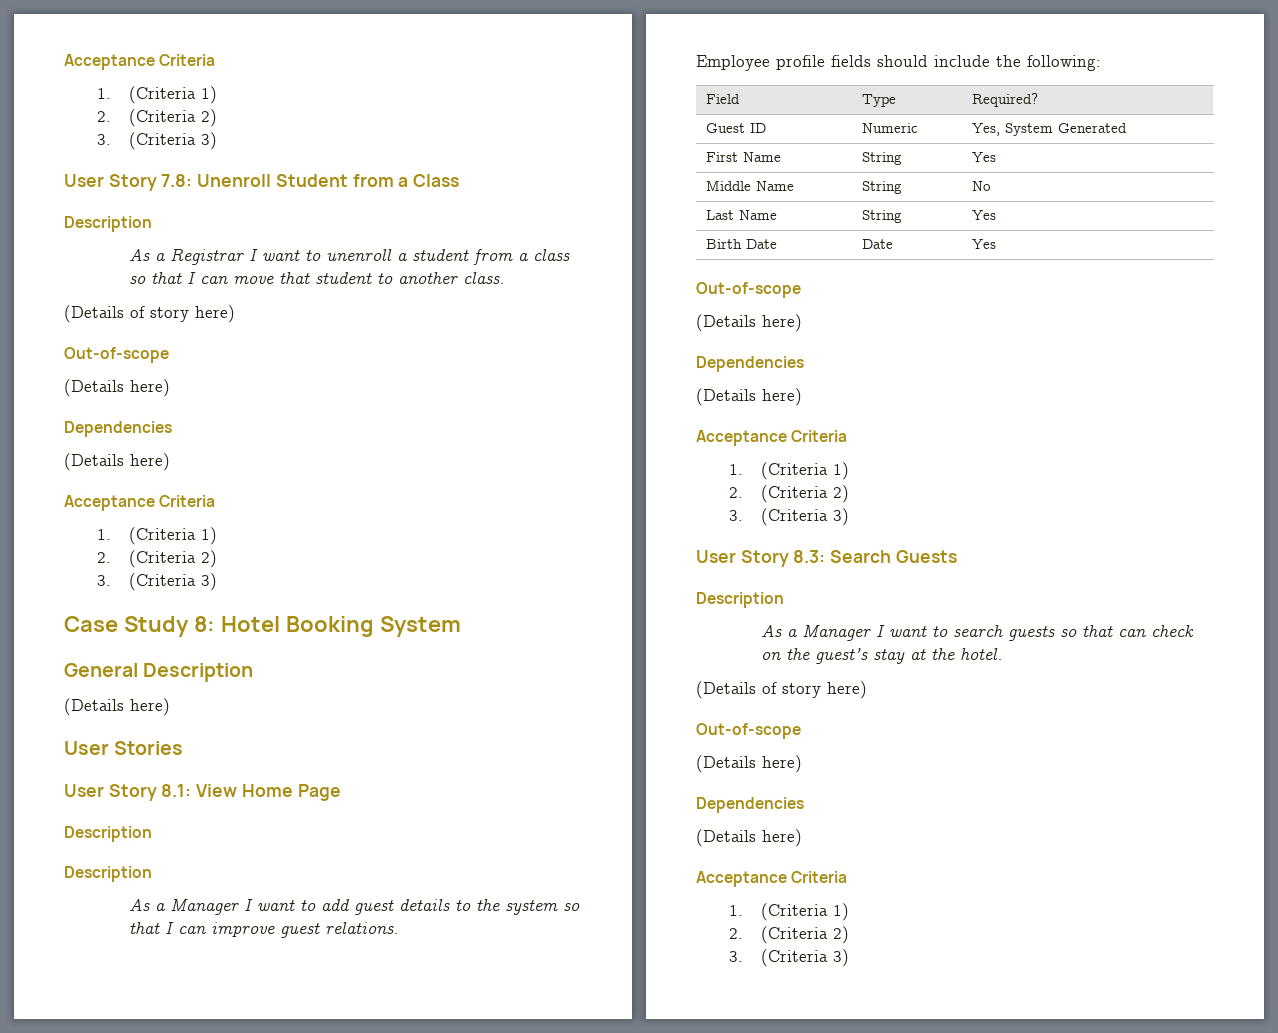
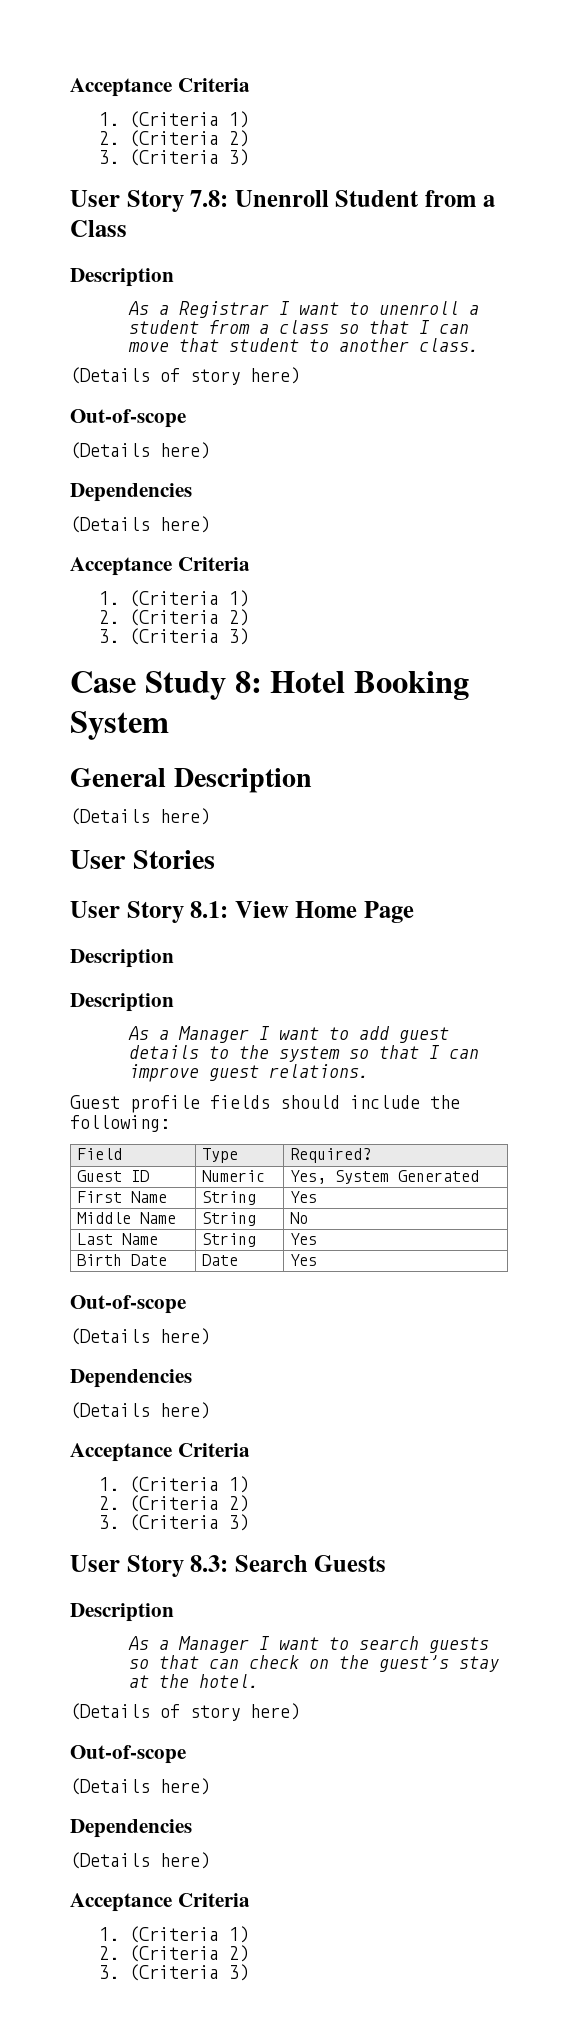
[696,55,770,71] Employee -> [70,1095,120,1109] Guest

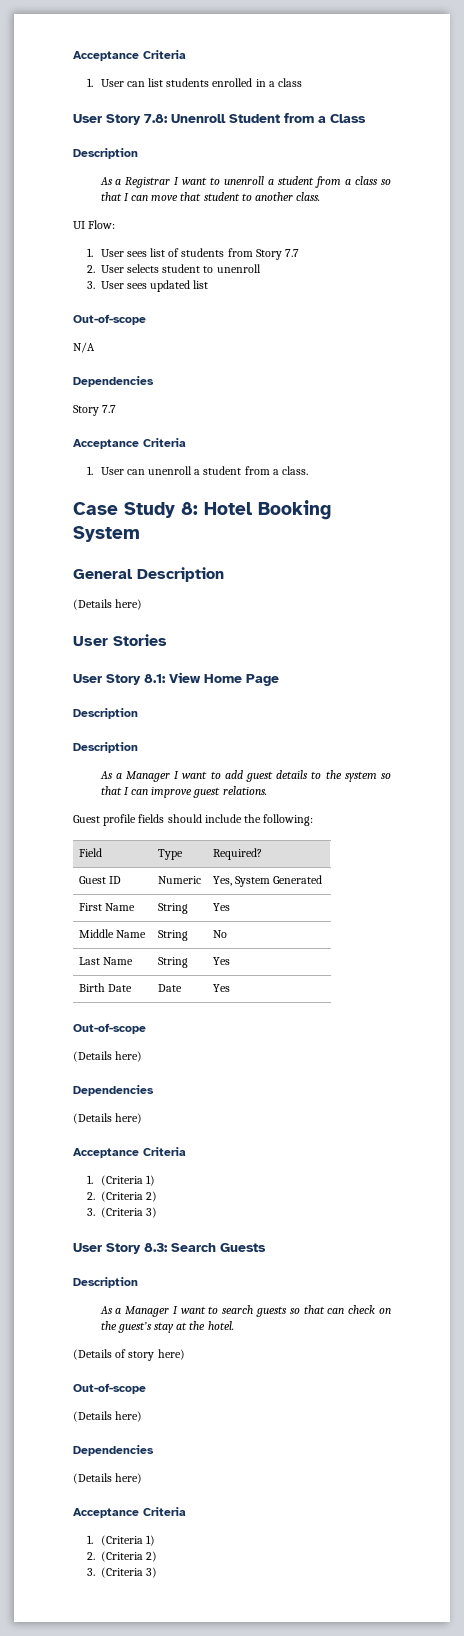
[70,78,250,97] [99,111,249,128] [99,130,249,147] [99,149,249,166] Acceptance Criteria // 1. (Criteria 1) // 2. (Criteria 2) // 3. (Criteria 3) -> [73,50,186,61] [86,78,303,87] Acceptance Criteria // 1. User can list students enrolled in a class
[70,367,300,385] [70,409,186,428] [70,442,210,459] [70,483,192,502] [70,516,210,533] [70,557,250,576] [99,590,249,607] [99,609,249,626] [99,628,249,645] (Details of story here) // Out-of-scope // (Details here) // Dependencies // (Details here) // Acceptance Criteria // 1. (Criteria 1) // 2. (Criteria 2) // 3. (Criteria 3) -> [73,220,116,229] [86,248,300,260] [86,264,261,273] [86,280,209,292] [73,314,146,325] [73,342,95,353] [73,376,154,387] [73,405,117,416] [73,438,186,449] [86,466,309,475] UI Flow: // 1. User sees list of students from Story 7.7 // 2. User selects student to unenroll // 3. User sees updated list // Out-of-scope // N/A // Dependencies // Story 7.7 // Acceptance Criteria // 1. User can unenroll a student from a class.

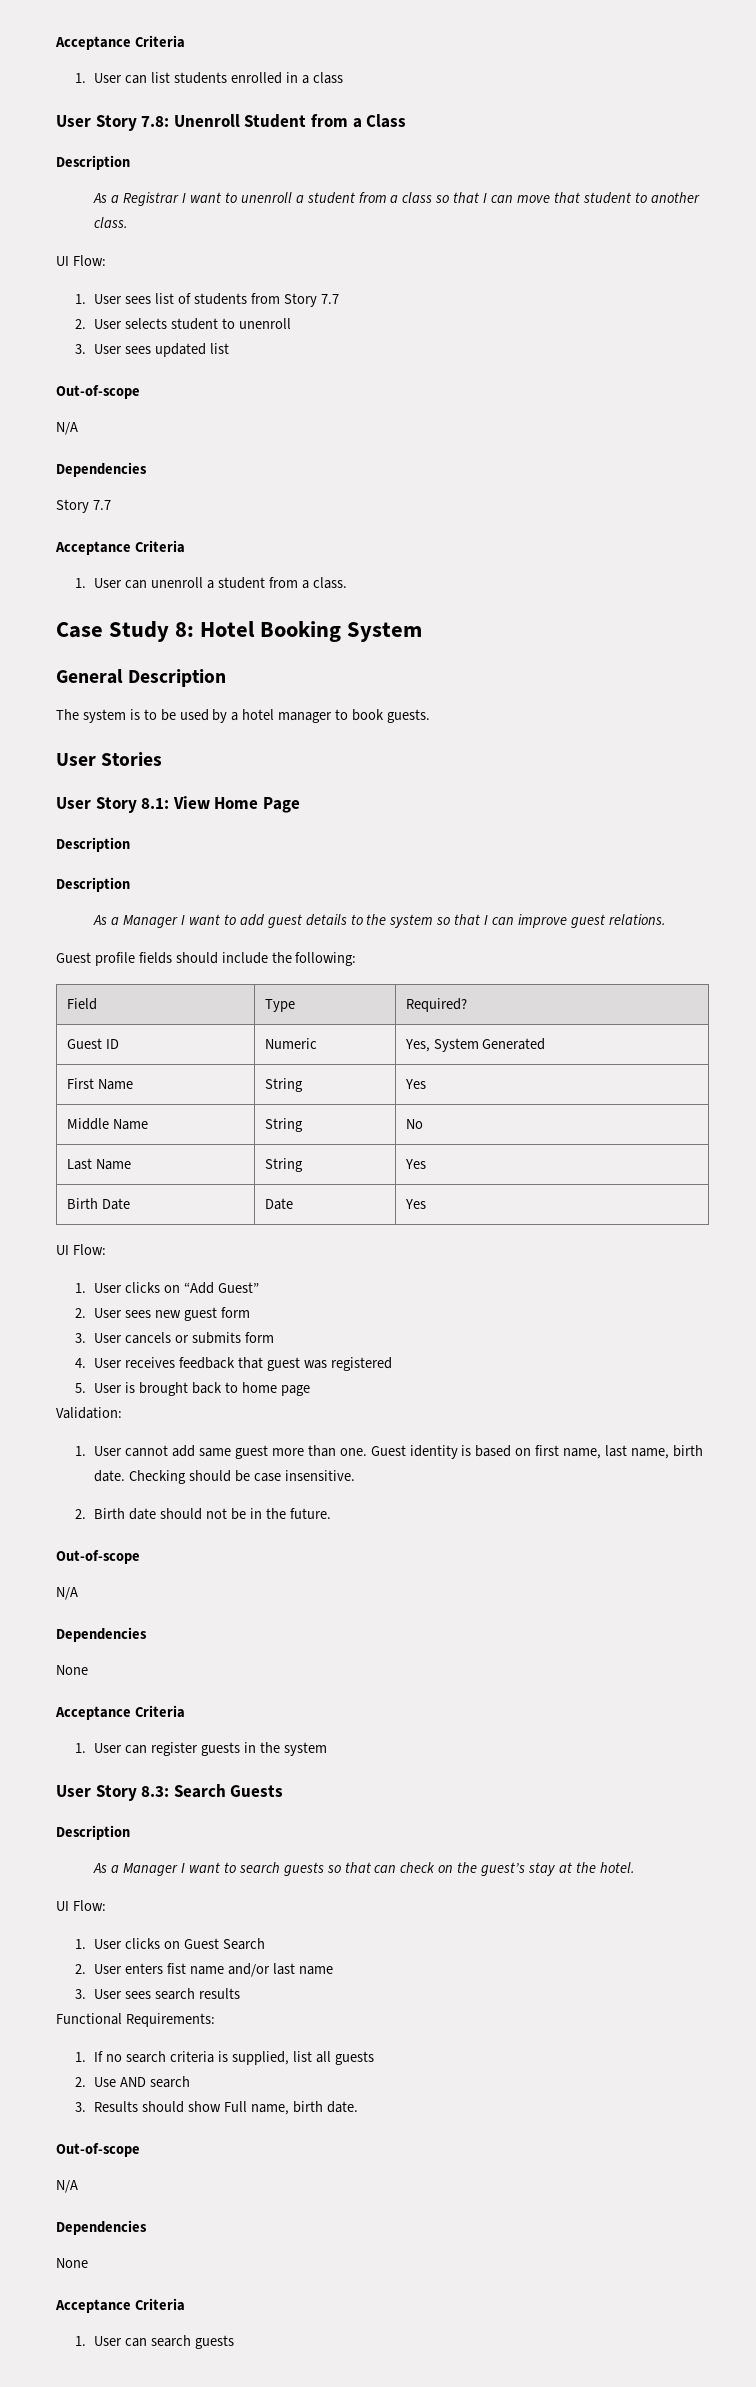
[73,599,143,610] (Details here) -> [56,709,430,723] The system is to be used by a hotel manager to book guests.
[73,1023,146,1034] [73,1051,143,1062] [73,1085,154,1096] [73,1113,143,1124] [73,1147,186,1158] [86,1175,155,1186] [86,1191,158,1202] [86,1207,158,1218] // Out-of-scope // (Details here) // Dependencies // (Details here) // Acceptance Criteria // 1. (Criteria 1) // 2. (Criteria 2) // 3. (Criteria 3) -> [56,1244,106,1255] [75,1282,259,1294] [75,1307,250,1321] [75,1332,274,1344] [75,1357,392,1371] [75,1382,310,1396] [56,1407,122,1419] [75,1445,703,1459] [94,1470,355,1484] [75,1508,331,1520] [56,1550,140,1564] [56,1587,78,1600] [56,1627,147,1642] [56,1665,88,1675] [55,1705,185,1720] [75,1742,327,1756] // UI Flow: // 1. User clicks on “Add Guest” // 2. User sees new guest form // 3. User cancels or submits form // 4. User receives feedback that guest was registered // 5. User is brought back to home page // Validation: // 1. User cannot add same guest more than one. Guest identity is based on first name, last name, birth date. Checking should be case insensitive. // 2. Birth date should not be in the future. // Out-of-scope // N/A // Dependencies // None // Acceptance Criteria // 1. User can register guests in the system
[73,1349,185,1361] [73,1383,146,1394] [73,1411,143,1422] [73,1445,154,1456] [73,1473,143,1484] [73,1507,186,1518] [86,1535,155,1546] [86,1551,158,1562] [86,1567,158,1578] (Details of story here) // Out-of-scope // (Details here) // Dependencies // (Details here) // Acceptance Criteria // 1. (Criteria 1) // 2. (Criteria 2) // 3. (Criteria 3) -> [56,1900,106,1911] [75,1938,265,1950] [75,1963,333,1977] [75,1988,241,2000] [56,2013,215,2027] [75,2051,374,2065] [75,2076,191,2088] [75,2101,358,2115] [56,2143,140,2157] [56,2180,78,2193] [56,2220,147,2235] [56,2258,88,2268] [55,2298,185,2313] [75,2335,235,2349] UI Flow: // 1. User clicks on Guest Search // 2. User enters fist name and/or last name // 3. User sees search results // Functional Requirements: // 1. If no search criteria is supplied, list all guests // 2. Use AND search // 3. Results should show Full name, birth date. // Out-of-scope // N/A // Dependencies // None // Acceptance Criteria // 1. User can search guests

